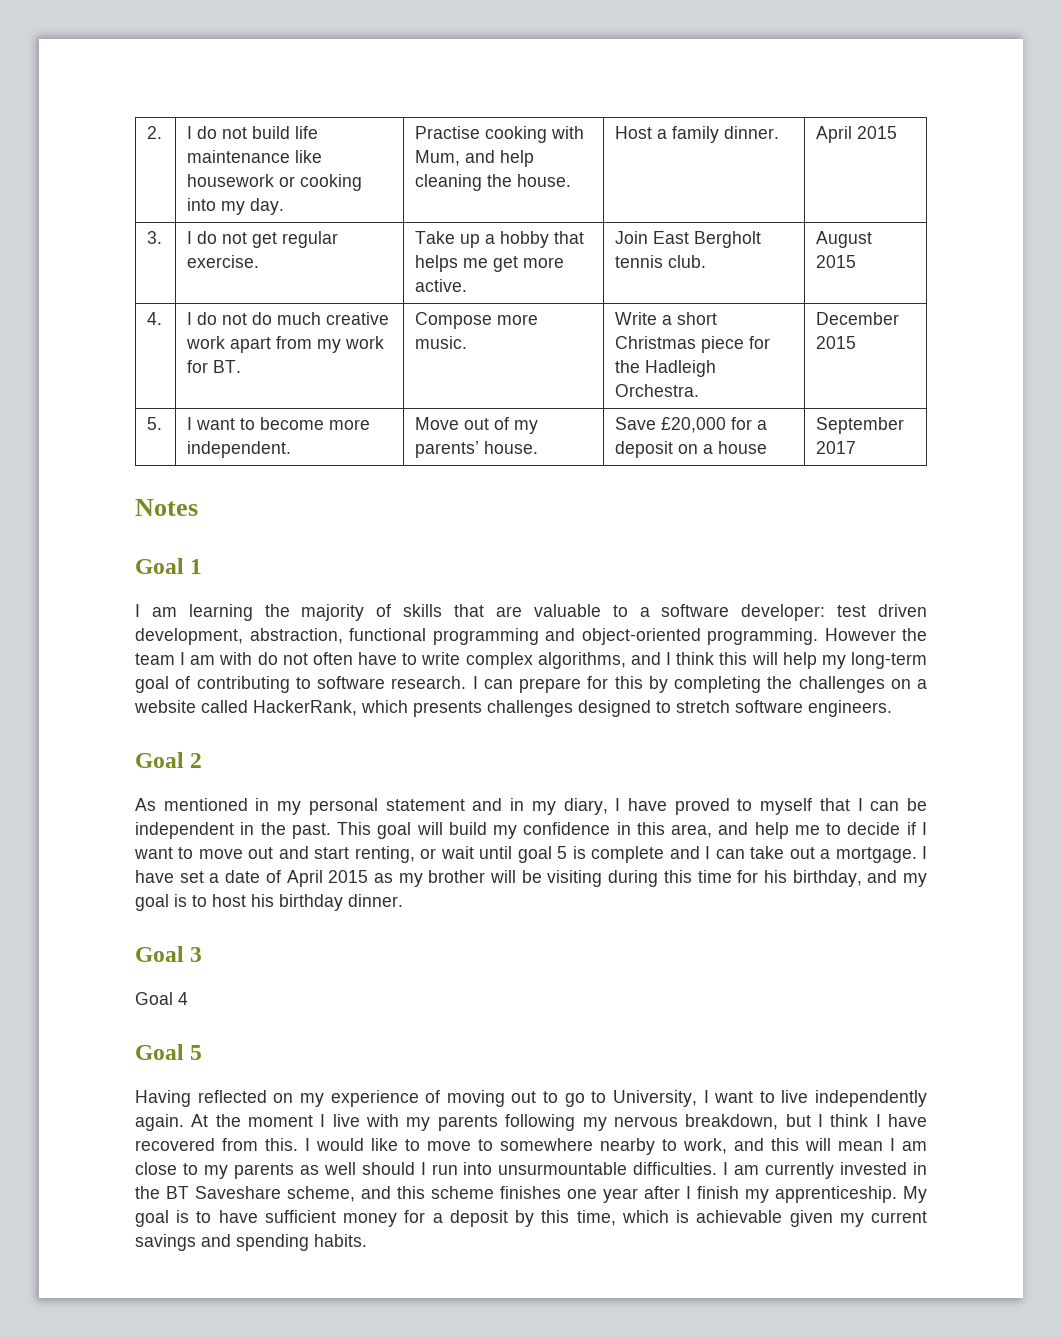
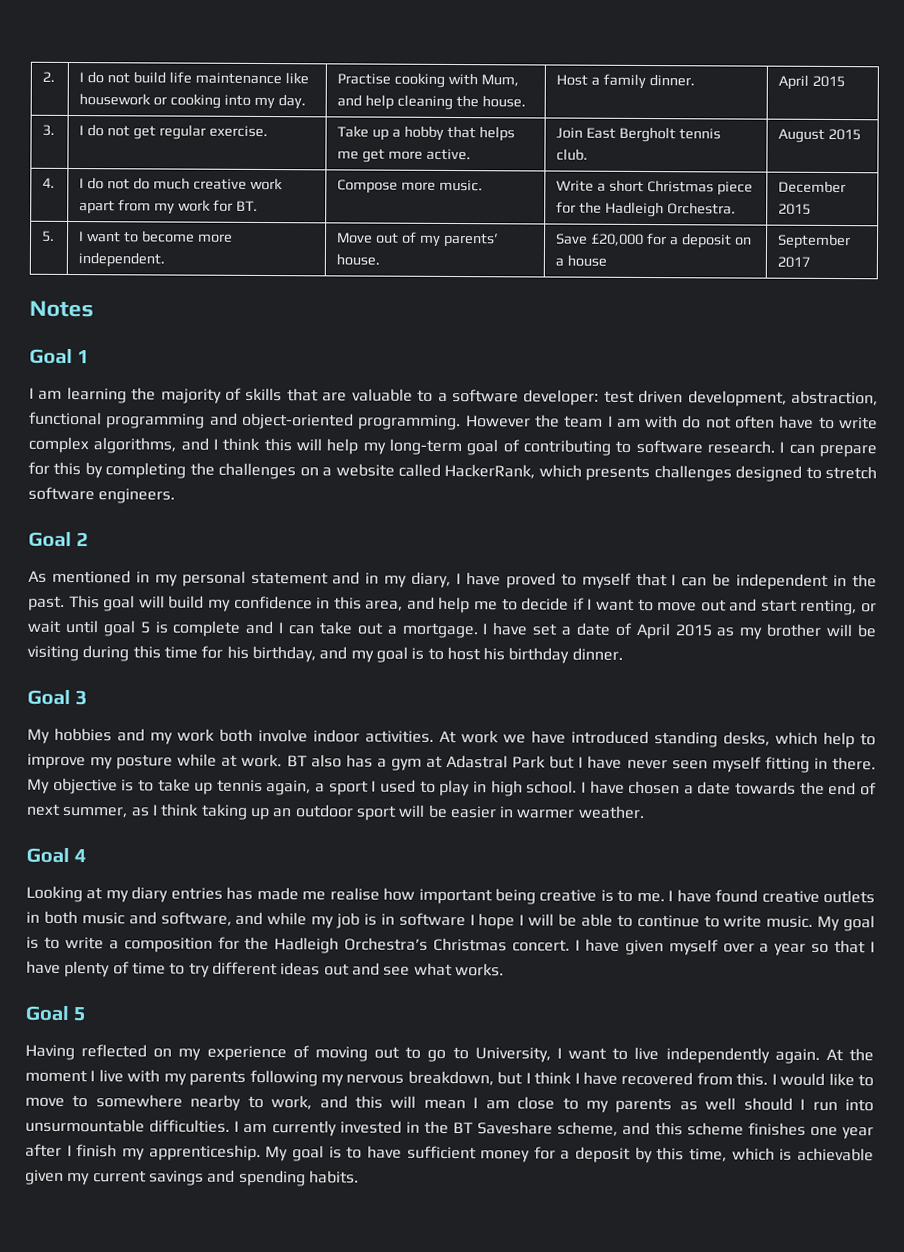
[135,992,188,1005] Goal 4 -> [27,727,876,749] [27,753,877,773] [27,777,877,797] [27,803,645,821] [26,847,88,864] [26,885,876,905] [26,910,875,932] [26,936,875,956] [26,960,504,978] My hobbies and my work both involve indoor activities. At work we have introduced standing desks, which help to improve my posture while at work. BT also has a gym at Adastral Park but I have never seen myself fitting in there. My objective is to take up tennis again, a sport I used to play in high school. I have chosen a date towards the end of next summer, as I think taking up an outdoor sport will be easier in warmer weather. // Goal 4 // Looking at my diary entries has made me realise how important being creative is to me. I have found creative outlets in both music and software, and while my job is in software I hope I will be able to continue to write music. My goal is to write a composition for the Hadleigh Orchestra’s Christmas concert. I have given myself over a year so that I have plenty of time to try different ideas out and see what works.

